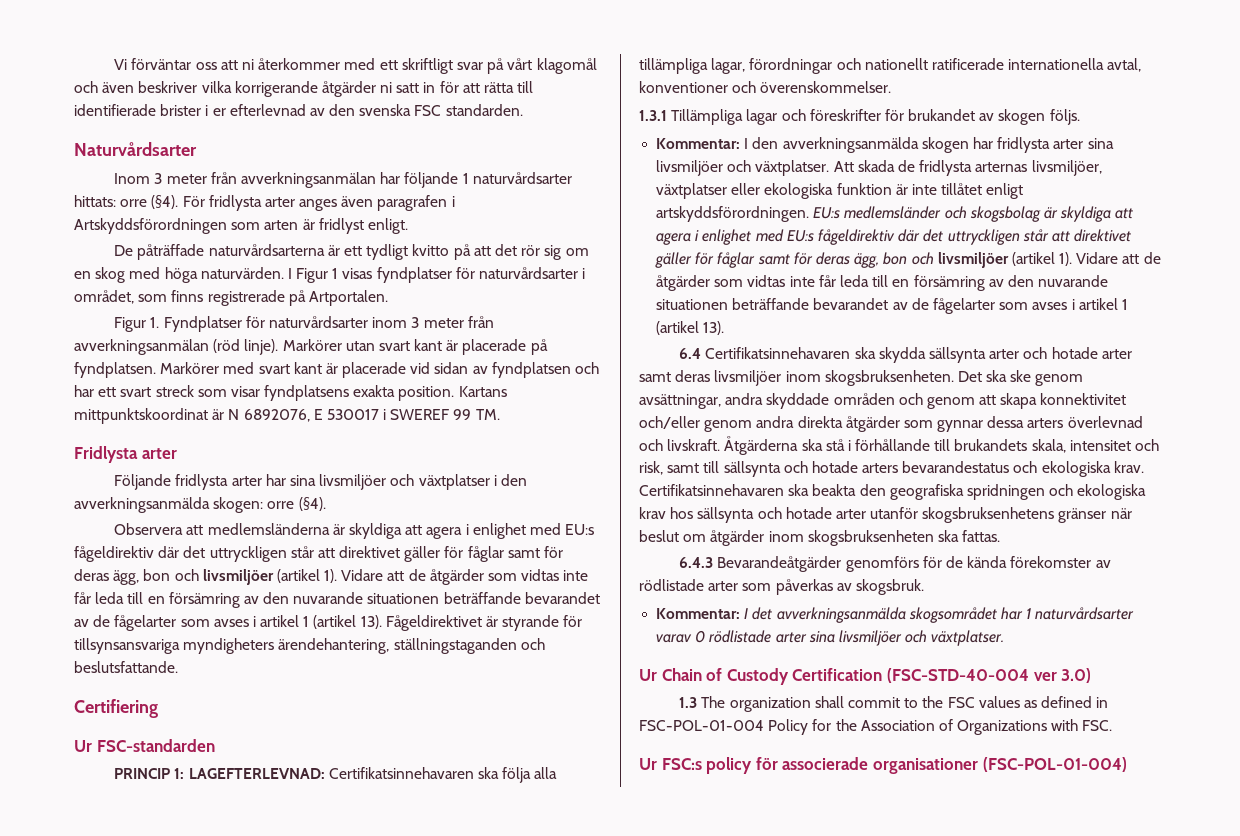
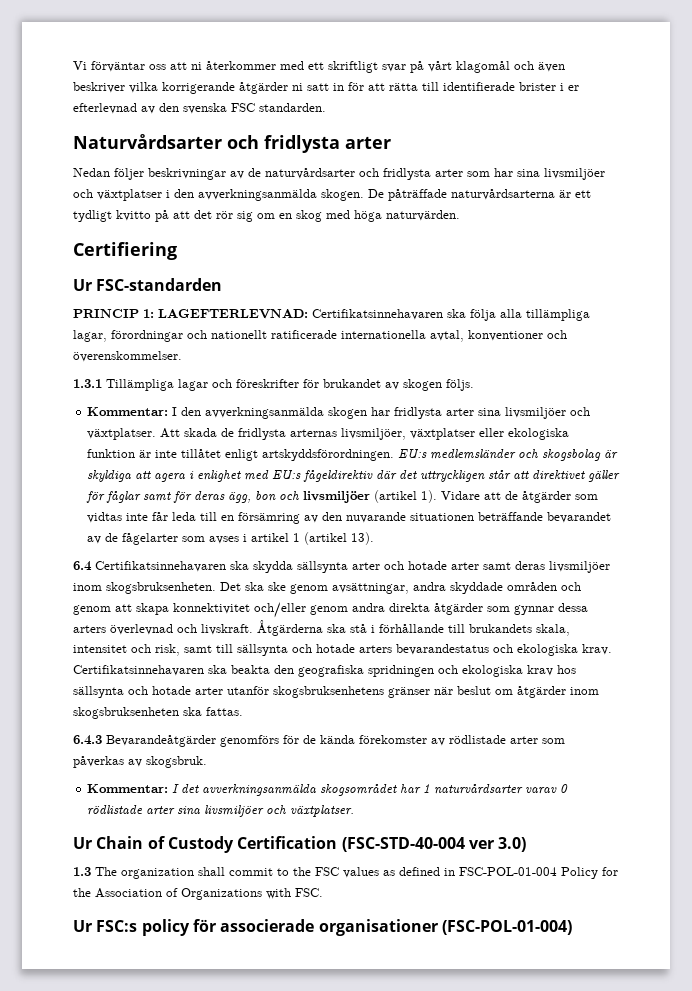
[114,172,572,188] [74,195,455,211] [74,218,408,234] // Inom 3 meter från avverkningsanmälan har följande 1 naturvårdsarter hittats: orre (§4). För fridlysta arter anges även paragrafen i Artskyddsförordningen som arten är fridlyst enligt. // -> [227,135,391,153] [73,168,605,180] [73,189,364,201] och fridlysta arter // Nedan följer beskrivningar av de naturvårdsarter och fridlysta arter som har sina livsmiljöer och växtplatser i den avverkningsanmälda skogen.
[287,267,586,283] [74,290,388,306] [114,316,494,332] [74,339,548,355] [74,362,600,378] [74,385,507,401] [74,408,500,424] [74,446,177,463] [114,474,527,490] [74,497,326,513] [114,523,595,539] [74,546,564,562] [74,569,589,585] [74,592,600,608] [74,615,583,631] [74,638,545,654] [74,661,178,673] I Figur 1 visas fyndplatser för naturvårdsarter i området, som finns registrerade på Artportalen. // Figur 1. Fyndplatser för naturvårdsarter inom 3 meter från avverkningsanmälan (röd linje). Markörer utan svart kant är placerade på fyndplatsen. Markörer med svart kant är placerade vid sidan av fyndplatsen och har ett svart streck som visar fyndplatsens exakta position. Kartans mittpunktskoordinat är N 6892076, E 530017 i SWEREF 99 TM. // Fridlysta arter // Följande fridlysta arter har sina livsmiljöer och växtplatser i den avverkningsanmälda skogen: orre (§4). // Observera att medlemsländerna är skyldiga att agera i enlighet med EU:s fågeldirektiv där det uttryckligen står att direktivet gäller för fåglar samt för deras ägg, bon och livsmiljöer (artikel 1). Vidare att de åtgärder som vidtas inte får leda till en försämring av den nuvarande situationen beträffande bevarandet av de fågelarter som avses i artikel 1 (artikel 13). Fågeldirektivet är styrande för tillsynsansvariga myndigheters ärendehantering, ställningstaganden och beslutsfattande. -> (460, 215) none

